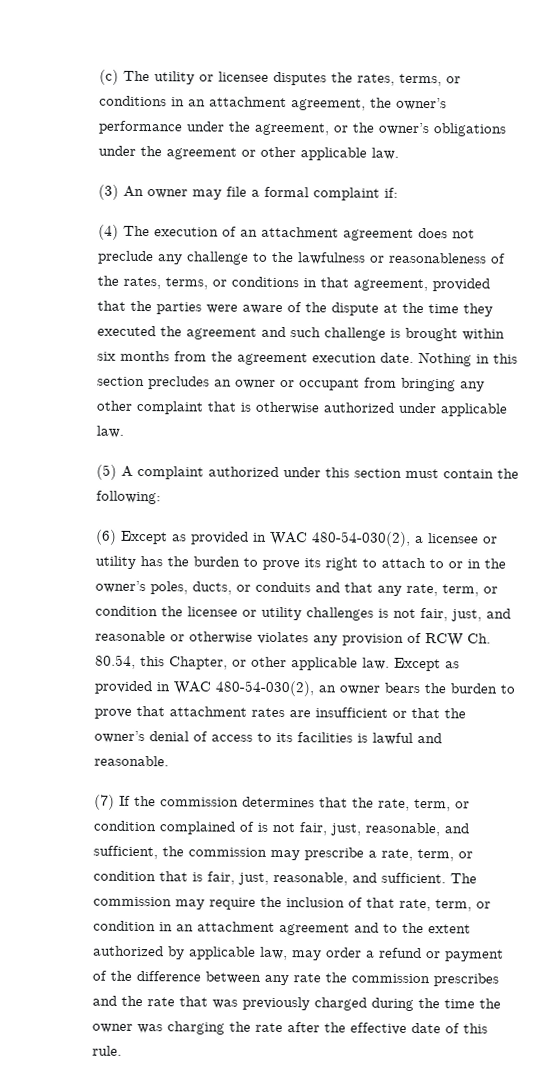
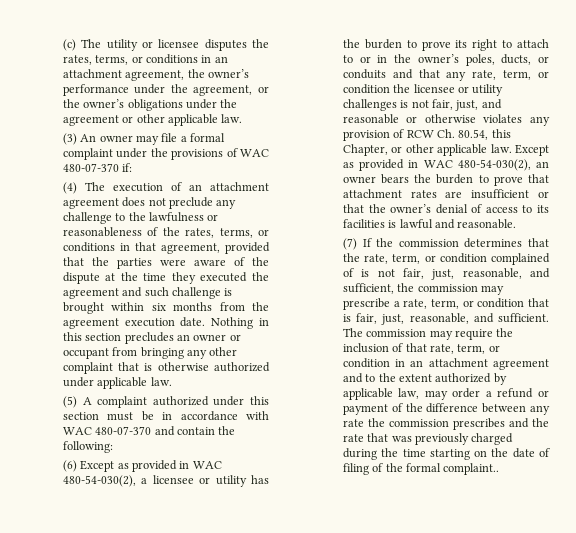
(380, 194) none -> [116,148,270,160] [62,163,119,172] under the provisions of WAC 480-07-370
(439, 473) none -> [141,411,269,421] [62,426,175,436] be in accordance with WAC 480-07-370 and
[478,998,501,1009] [91,1021,488,1035] [91,1045,122,1056] the owner was charging the rate after the effective date of this rule. -> [429,448,550,460] [342,463,500,475] starting on the date of filing of the formal complaint..

